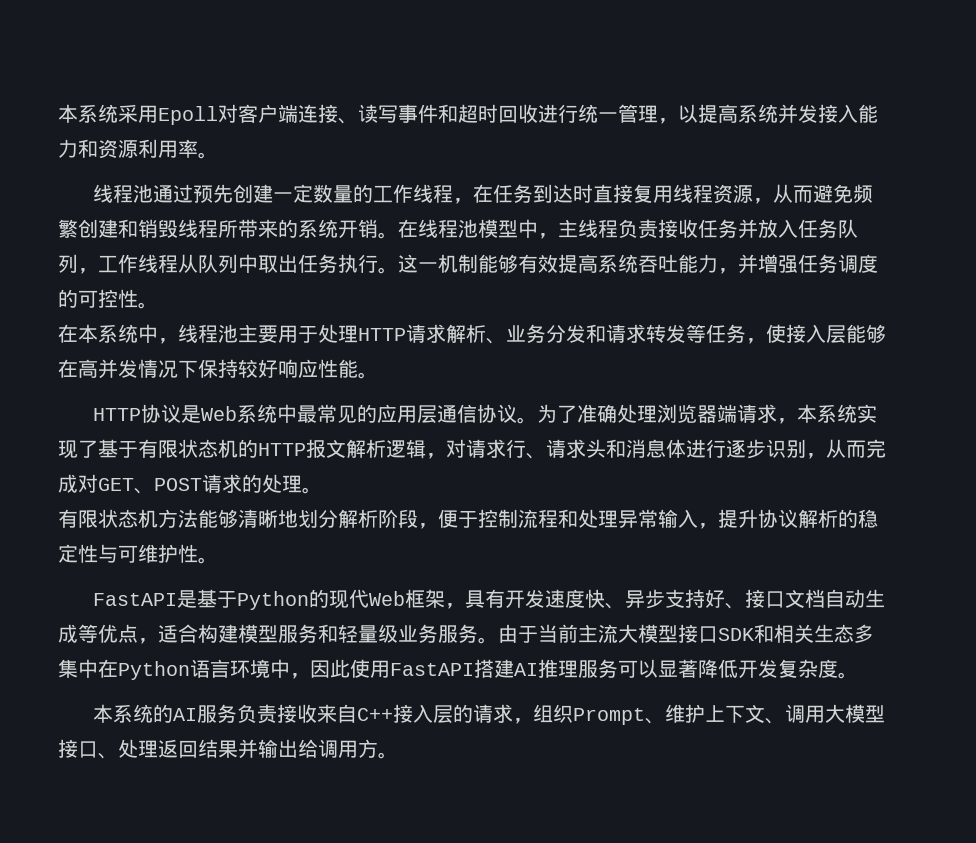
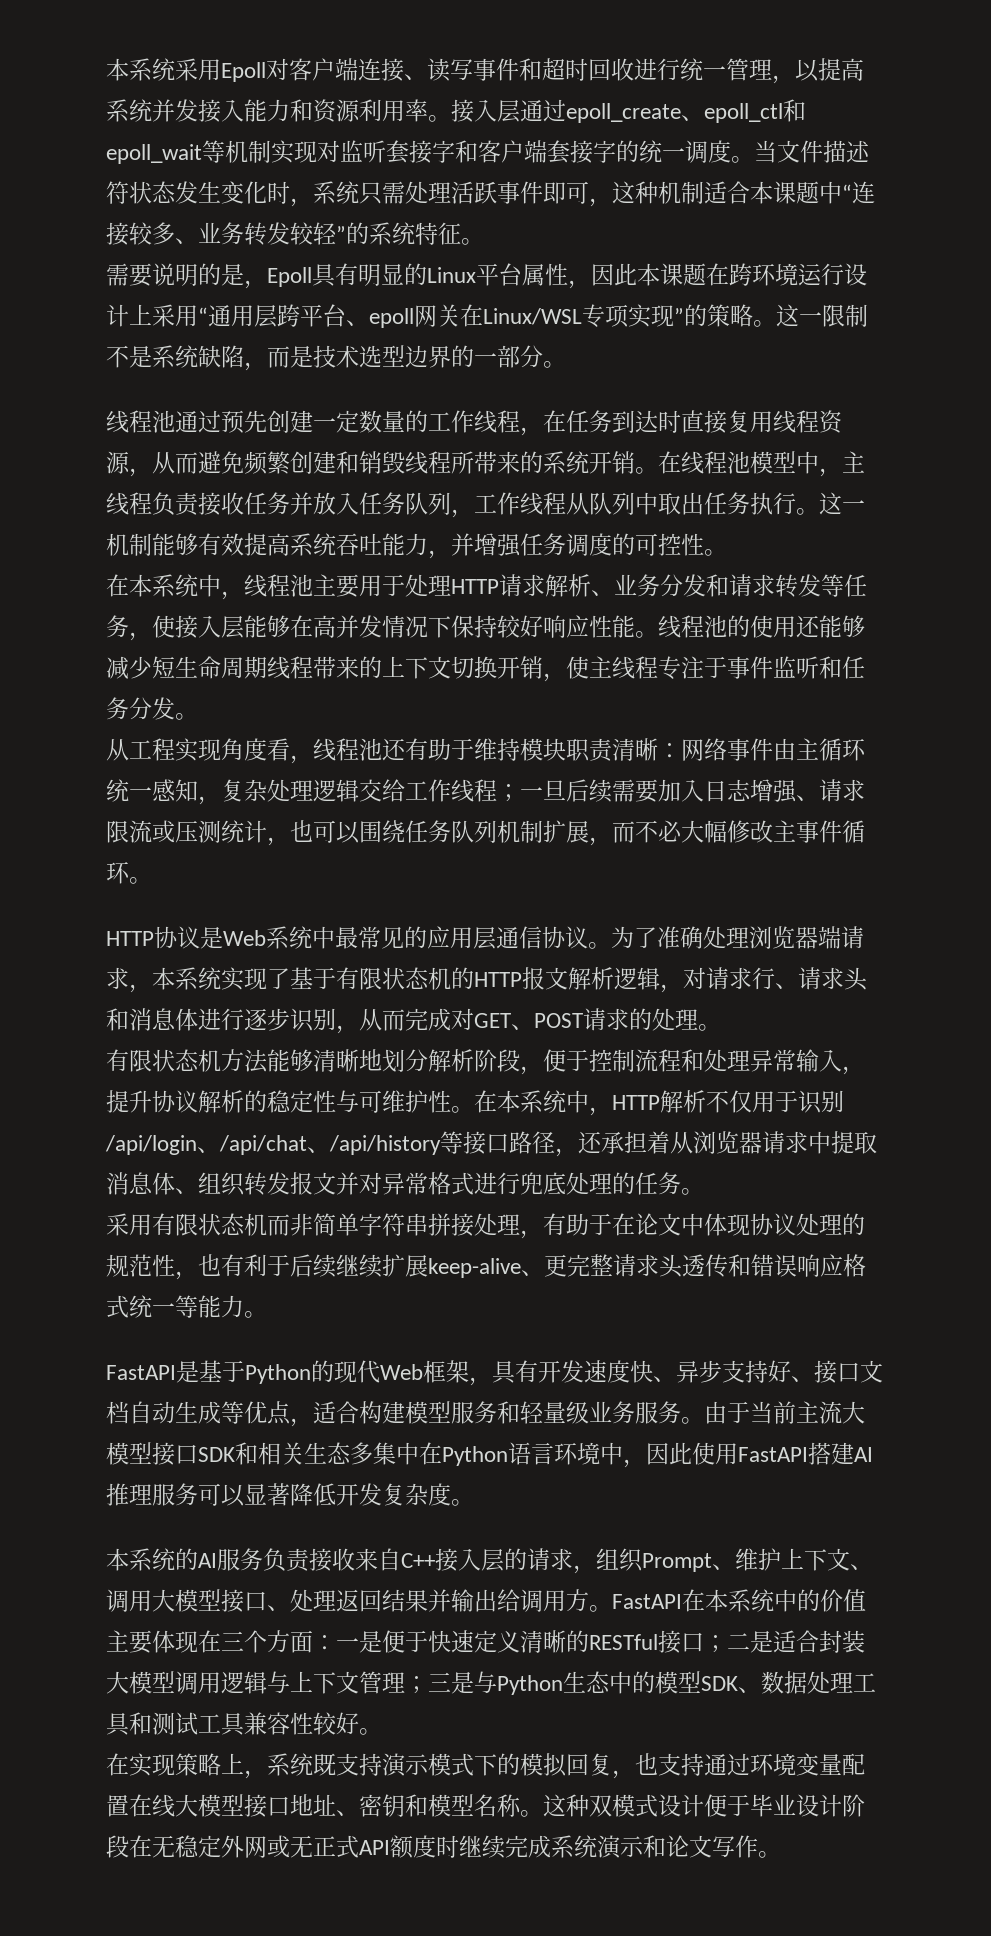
(218, 155) none -> [451,99,806,123] [106,140,870,164] [106,181,875,207] [106,222,484,246] [106,263,867,289] [106,304,868,328] [106,345,566,371] 接入层通过epoll_create、epoll_ctl和epoll_wait等机制实现对监听套接字和客户端套接字的统一调度。当文件描述符状态发生变化时，系统只需处理活跃事件即可，这种机制适合本课题中“连接较多、业务转发较轻”的系统特征。 // 需要说明的是，Epoll具有明显的Linux平台属性，因此本课题在跨环境运行设计上采用“通用层跨平台、epoll网关在Linux/WSL专项实现”的策略。这一限制不是系统缺陷，而是技术选型边界的一部分。
(378, 375) none -> [658,615,865,638] [106,656,865,682] [106,697,198,720] [106,738,866,764] [106,779,865,805] [106,820,865,846] [106,862,152,884] 线程池的使用还能够减少短生命周期线程带来的上下文切换开销，使主线程专注于事件监听和任务分发。 // 从工程实现角度看，线程池还有助于维持模块职责清晰：网络事件由主循环统一感知，复杂处理逻辑交给工作线程；一旦后续需要加入日志增强、请求限流或压测统计，也可以围绕任务队列机制扩展，而不必大幅修改主事件循环。
(218, 560) none -> [474,1090,844,1116] [105,1131,877,1157] [106,1172,704,1196] [106,1213,865,1239] [106,1254,866,1280] [106,1295,267,1318] 在本系统中，HTTP解析不仅用于识别/api/login、/api/chat、/api/history等接口路径，还承担着从浏览器请求中提取消息体、组织转发报文并对异常格式进行兜底处理的任务。 // 采用有限状态机而非简单字符串拼接处理，有助于在论文中体现协议处理的规范性，也有利于后续继续扩展keep-alive、更完整请求头透传和错误响应格式统一等能力。
(398, 755) none -> [612,1589,866,1612] [106,1630,865,1654] [106,1671,876,1695] [106,1712,382,1736] [106,1753,865,1779] [106,1794,865,1817] [106,1835,781,1859] FastAPI在本系统中的价值主要体现在三个方面：一是便于快速定义清晰的RESTful接口；二是适合封装大模型调用逻辑与上下文管理；三是与Python生态中的模型SDK、数据处理工具和测试工具兼容性较好。 // 在实现策略上，系统既支持演示模式下的模拟回复，也支持通过环境变量配置在线大模型接口地址、密钥和模型名称。这种双模式设计便于毕业设计阶段在无稳定外网或无正式API额度时继续完成系统演示和论文写作。

